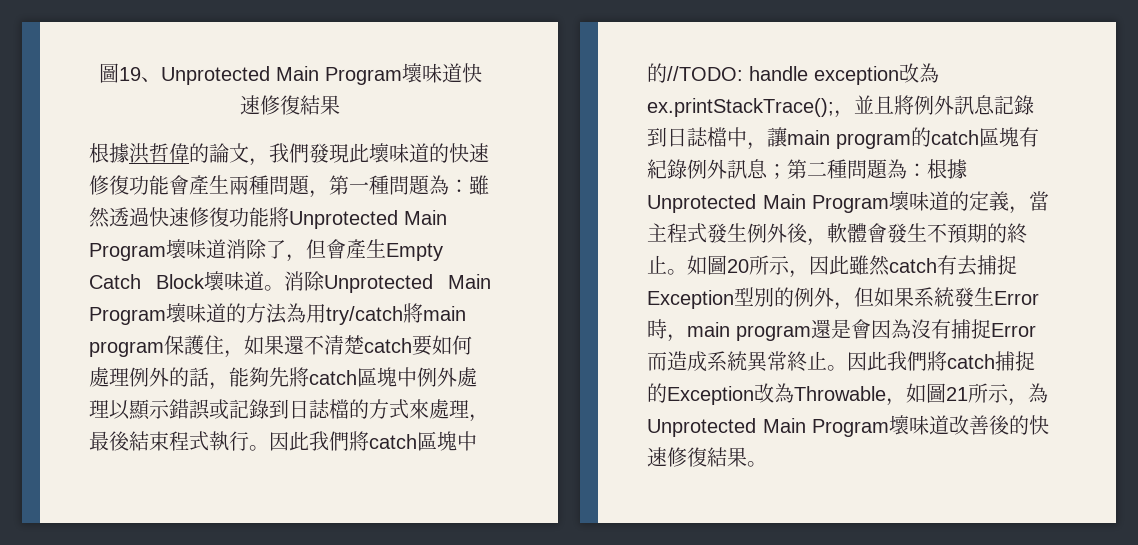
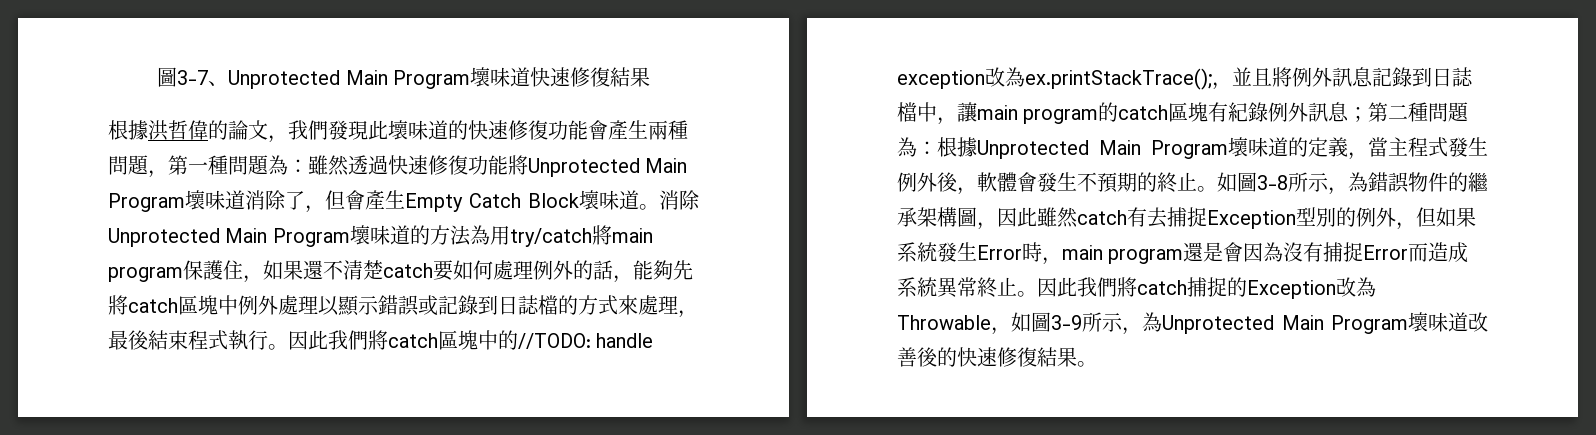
[98,63,141,83] 圖19 -> [157,67,209,87] 圖3-7
[727,255,790,275] 20所示 -> [1257,172,1488,195] [897,207,977,227] 3-8所示，為錯誤物件的繼承架構圖
[946,387,968,401] 21 -> [1051,315,1082,330] 3-9

